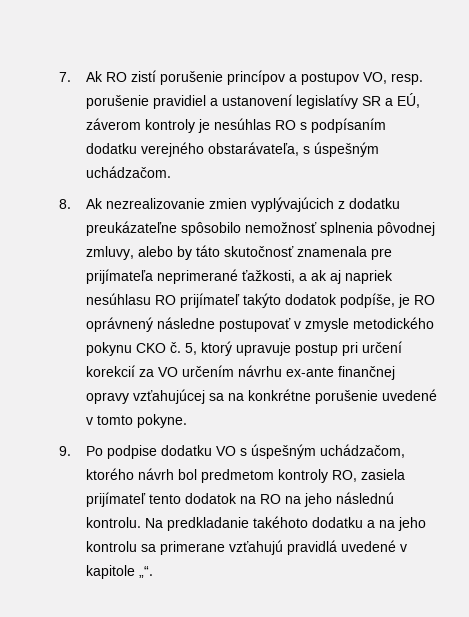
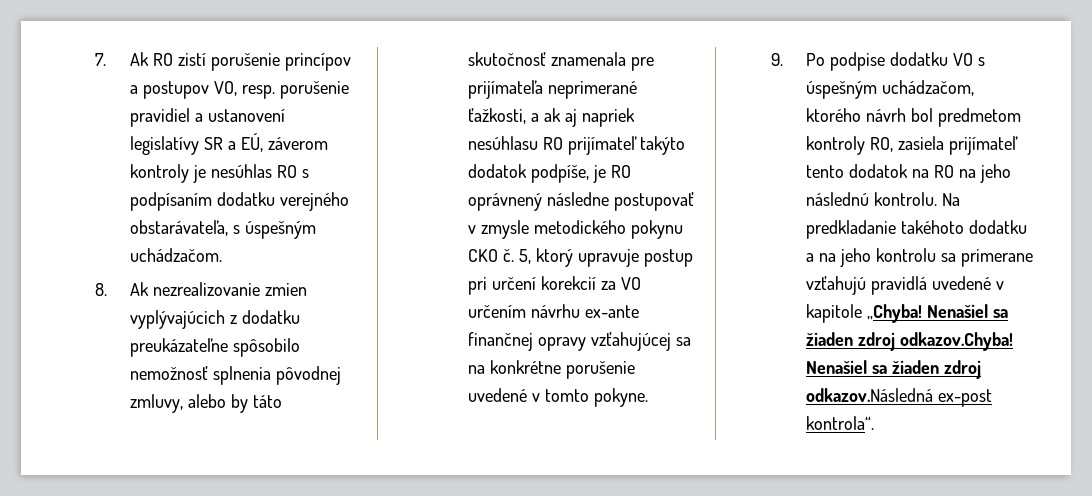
[138,566,153,578] „“. -> [867,304,1008,323] [806,332,1014,351] [806,360,981,379] [806,388,993,407] [806,416,875,430] „Chyba! Nenašiel sa žiaden zdroj odkazov.Chyba! Nenašiel sa žiaden zdroj odkazov.Následná ex-post kontrola“.

